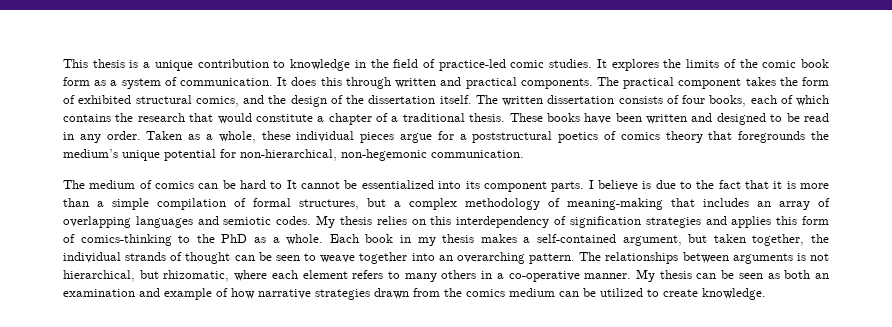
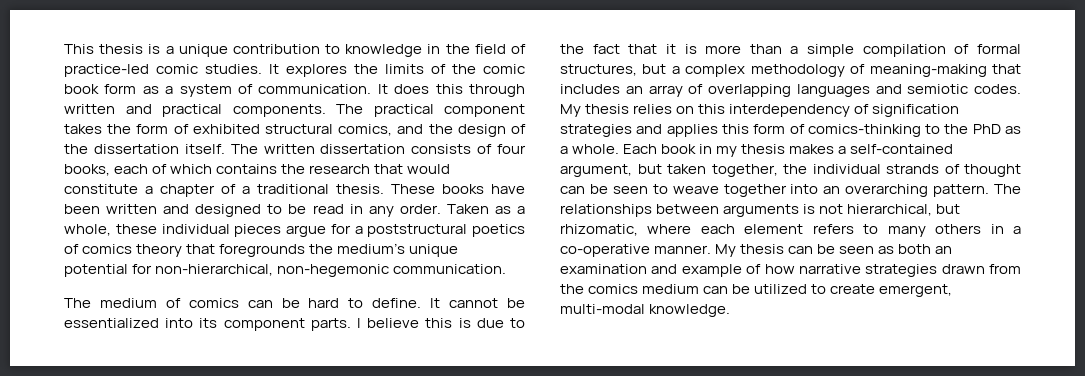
(283, 185) none -> [372,298,422,308] define.
(638, 185) none -> [425,318,453,328] this
(698, 293) none -> [879,284,953,297] [560,304,645,314] emergent, multi-modal

